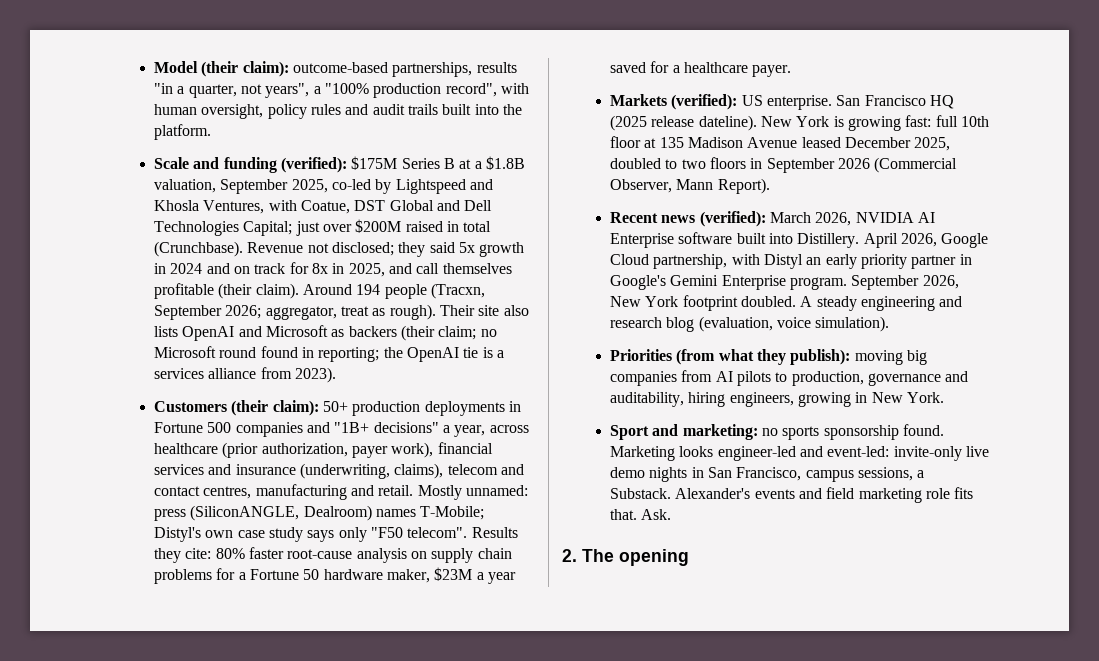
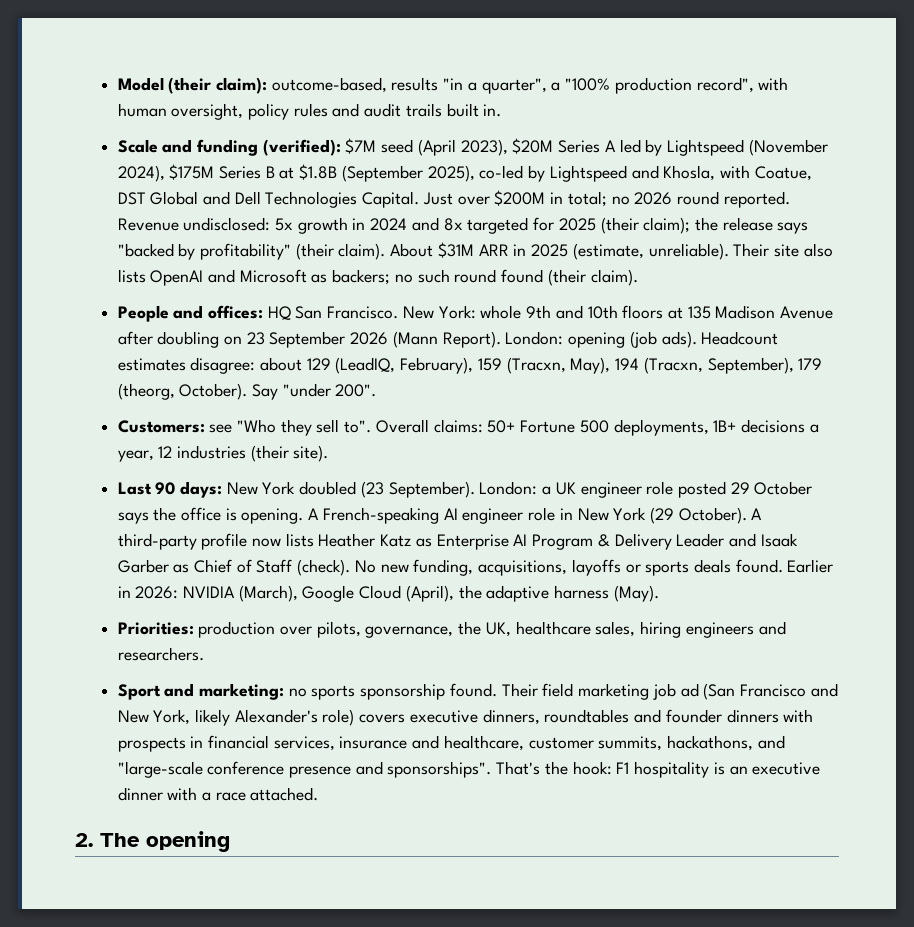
[292,62,473,77] outcome-based partnerships, -> [271,77,387,93] outcome-based,
[188,83,310,98] quarter, not years", -> [481,78,547,94] quarter",
[474,104,522,115] [153,124,211,140] into the platform. -> [483,104,502,117] in.
[351,156,525,170] [153,179,328,194] $175M Series B at a $1.8B valuation, September 2025, -> [345,138,828,156] [117,164,475,182] $7M seed (April 2023), $20M Series A led by Lightspeed (November 2024), $175M Series B at $1.8B (September 2025),
[153,200,265,214] Khosla Ventures, -> [663,165,716,181] Khosla,
[243,219,492,236] [153,241,455,257] Capital; just over $200M raised in total (Crunchbase). Revenue not disclosed; they said -> [362,190,790,208] [117,217,271,231] Capital. Just over $200M in total; no 2026 round reported. Revenue undisclosed:
[233,262,512,277] [153,283,485,299] [153,304,436,320] on track for 8x in 2025, and call themselves profitable (their claim). Around 194 people (Tracxn, September 2026; aggregator, treat as rough). -> [443,217,809,234] [117,242,729,260] 8x targeted for 2025 (their claim); the release says "backed by profitability" (their claim). About $31M ARR in 2025 (estimate, unreliable).
[348,325,497,341] [153,346,504,362] [153,367,336,383] [153,400,521,416] [153,422,529,437] [153,442,493,458] [153,463,524,479] [153,484,528,500] [153,505,485,521] [153,527,518,542] [153,547,512,563] [153,567,516,584] [609,61,792,77] [609,94,954,110] [609,115,989,131] [609,136,951,151] [609,157,958,173] [609,178,770,194] [609,211,935,227] [609,232,989,248] [609,254,972,269] [609,275,959,290] [609,295,963,311] [609,316,890,332] [609,349,927,365] [609,370,969,386] [609,392,944,407] backers (their claim; no Microsoft round found in reporting; the OpenAI tie is a services alliance from 2023). // Customers (their claim): 50+ production deployments in Fortune 500 companies and "1B+ decisions" a year, across healthcare (prior authorization, payer work), financial services and insurance (underwriting, claims), telecom and contact centres, manufacturing and retail. Mostly unnamed: press (SiliconANGLE, Dealroom) names T-Mobile; Distyl's own case study says only "F50 telecom". Results they cite: 80% faster root-cause analysis on supply chain problems for a Fortune 50 hardware maker, $23M a year saved for a healthcare payer. // Markets (verified): US enterprise. San Francisco HQ (2025 release dateline). New York is growing fast: full 10th floor at 135 Madison Avenue leased December 2025, doubled to two floors in September 2026 (Commercial Observer, Mann Report). // Recent news (verified): March 2026, NVIDIA AI Enterprise software built into Distillery. April 2026, Google Cloud partnership, with Distyl an early priority partner in Google's Gemini Enterprise program. September 2026, New York footprint doubled. A steady engineering and research blog (evaluation, voice simulation). // Priorities (from what they publish): moving big companies from AI pilots to production, governance and auditability, hiring engineers, growing in New York. -> [332,269,638,286] [117,305,834,322] [117,331,779,348] [117,357,823,374] [117,383,377,400] [117,419,819,436] [117,445,329,462] [117,481,813,498] [117,507,763,524] [117,533,798,550] [117,559,834,576] [117,585,659,602] [117,621,786,638] [117,647,204,661] backers; no such round found (their claim). // People and offices: HQ San Francisco. New York: whole 9th and 10th floors at 135 Madison Avenue after doubling on 23 September 2026 (Mann Report). London: opening (job ads). Headcount estimates disagree: about 129 (LeadIQ, February), 159 (Tracxn, May), 194 (Tracxn, September), 179 (theorg, October). Say "under 200". // Customers: see "Who they sell to". Overall claims: 50+ Fortune 500 deployments, 1B+ decisions a year, 12 industries (their site). // Last 90 days: New York doubled (23 September). London: a UK engineer role posted 29 October says the office is opening. A French-speaking AI engineer role in New York (29 October). A third-party profile now lists Heather Katz as Enterprise AI Program & Delivery Leader and Isaak Garber as Chief of Staff (check). No new funding, acquisitions, layoffs or sports deals found. Earlier in 2026: NVIDIA (March), Google Cloud (April), the adaptive harness (May). // Priorities: production over pilots, governance, the UK, healthcare sales, hiring engineers and researchers.
[609,446,989,461] [609,467,925,482] [609,487,974,503] [609,509,672,520] Marketing looks engineer-led and event-led: invite-only live demo nights in San Francisco, campus sessions, a Substack. Alexander's events and field marketing role fits that. Ask. -> [501,683,838,700] [117,709,814,726] [117,735,785,752] [117,761,821,778] [117,787,319,801] Their field marketing job ad (San Francisco and New York, likely Alexander's role) covers executive dinners, roundtables and founder dinners with prospects in financial services, insurance and healthcare, customer summits, hackathons, and "large-scale conference presence and sponsorships". That's the hook: F1 hospitality is an executive dinner with a race attached.

